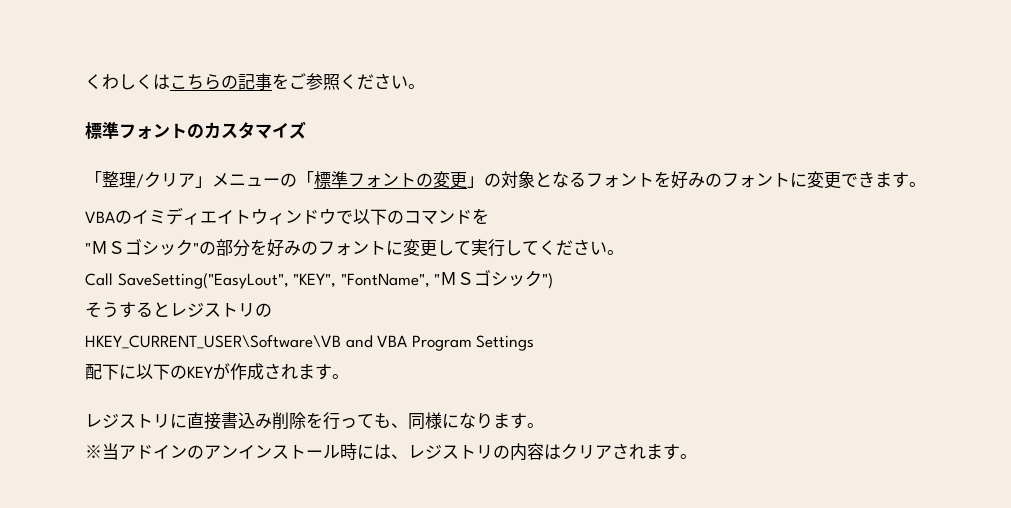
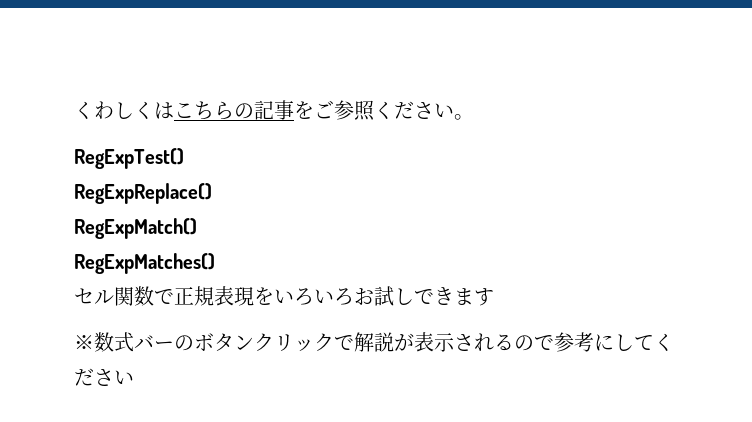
[85,121,306,139] [85,171,926,189] [85,207,489,225] [85,238,624,257] [85,269,554,289] [85,302,272,318] [85,335,535,351] [85,363,349,380] [85,412,544,430] [85,443,697,461] 標準フォントのカスタマイズ // 「整理/クリア」メニューの「標準フォントの変更」の対象となるフォントを好みのフォントに変更できます。 // VBAのイミディエイトウィンドウで以下のコマンドを // "ＭＳゴシック"の部分を好みのフォントに変更して実行してください。 // Call SaveSetting("EasyLout", "KEY", "FontName", "ＭＳゴシック") // そうするとレジストリの // HKEY_CURRENT_USER\Software\VB and VBA Program Settings // 配下に以下のKEYが作成されます。 // レジストリに直接書込み削除を行っても、同様になります。 // ※当アドインのアンインストール時には、レジストリの内容はクリアされます。 -> [74,148,184,169] [74,183,212,204] [74,218,197,239] [74,253,215,274] [74,286,494,306] [74,332,674,352] [74,368,134,386] RegExpTest() // RegExpReplace() // RegExpMatch() // RegExpMatches() // セル関数で正規表現をいろいろお試しできます // ※数式バーのボタンクリックで解説が表示されるので参考にしてください

